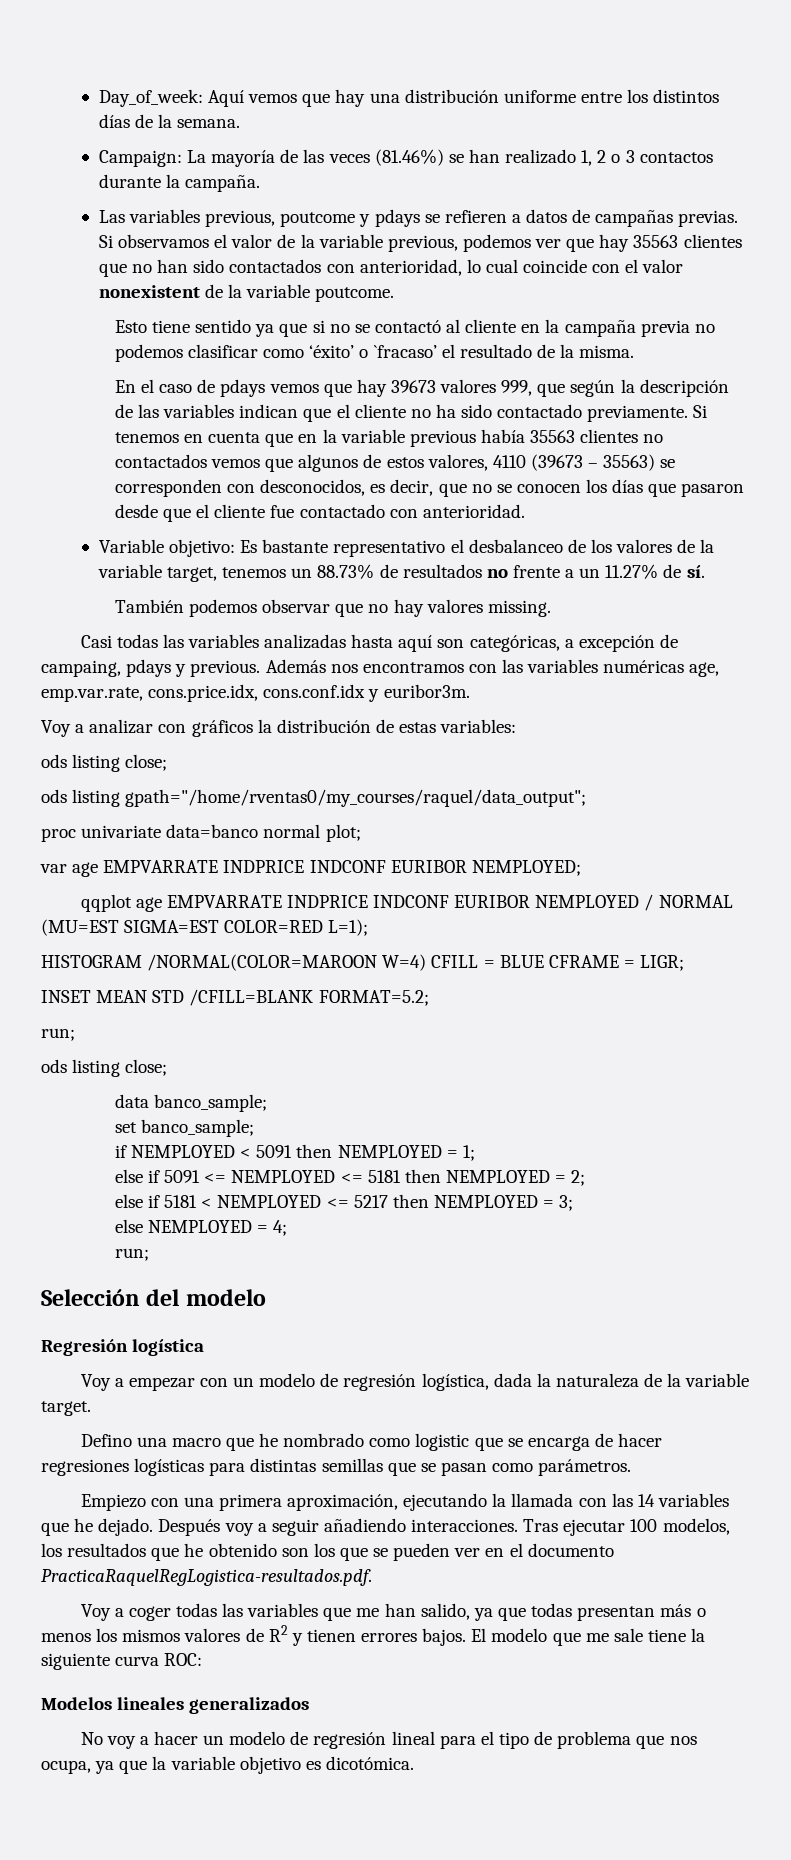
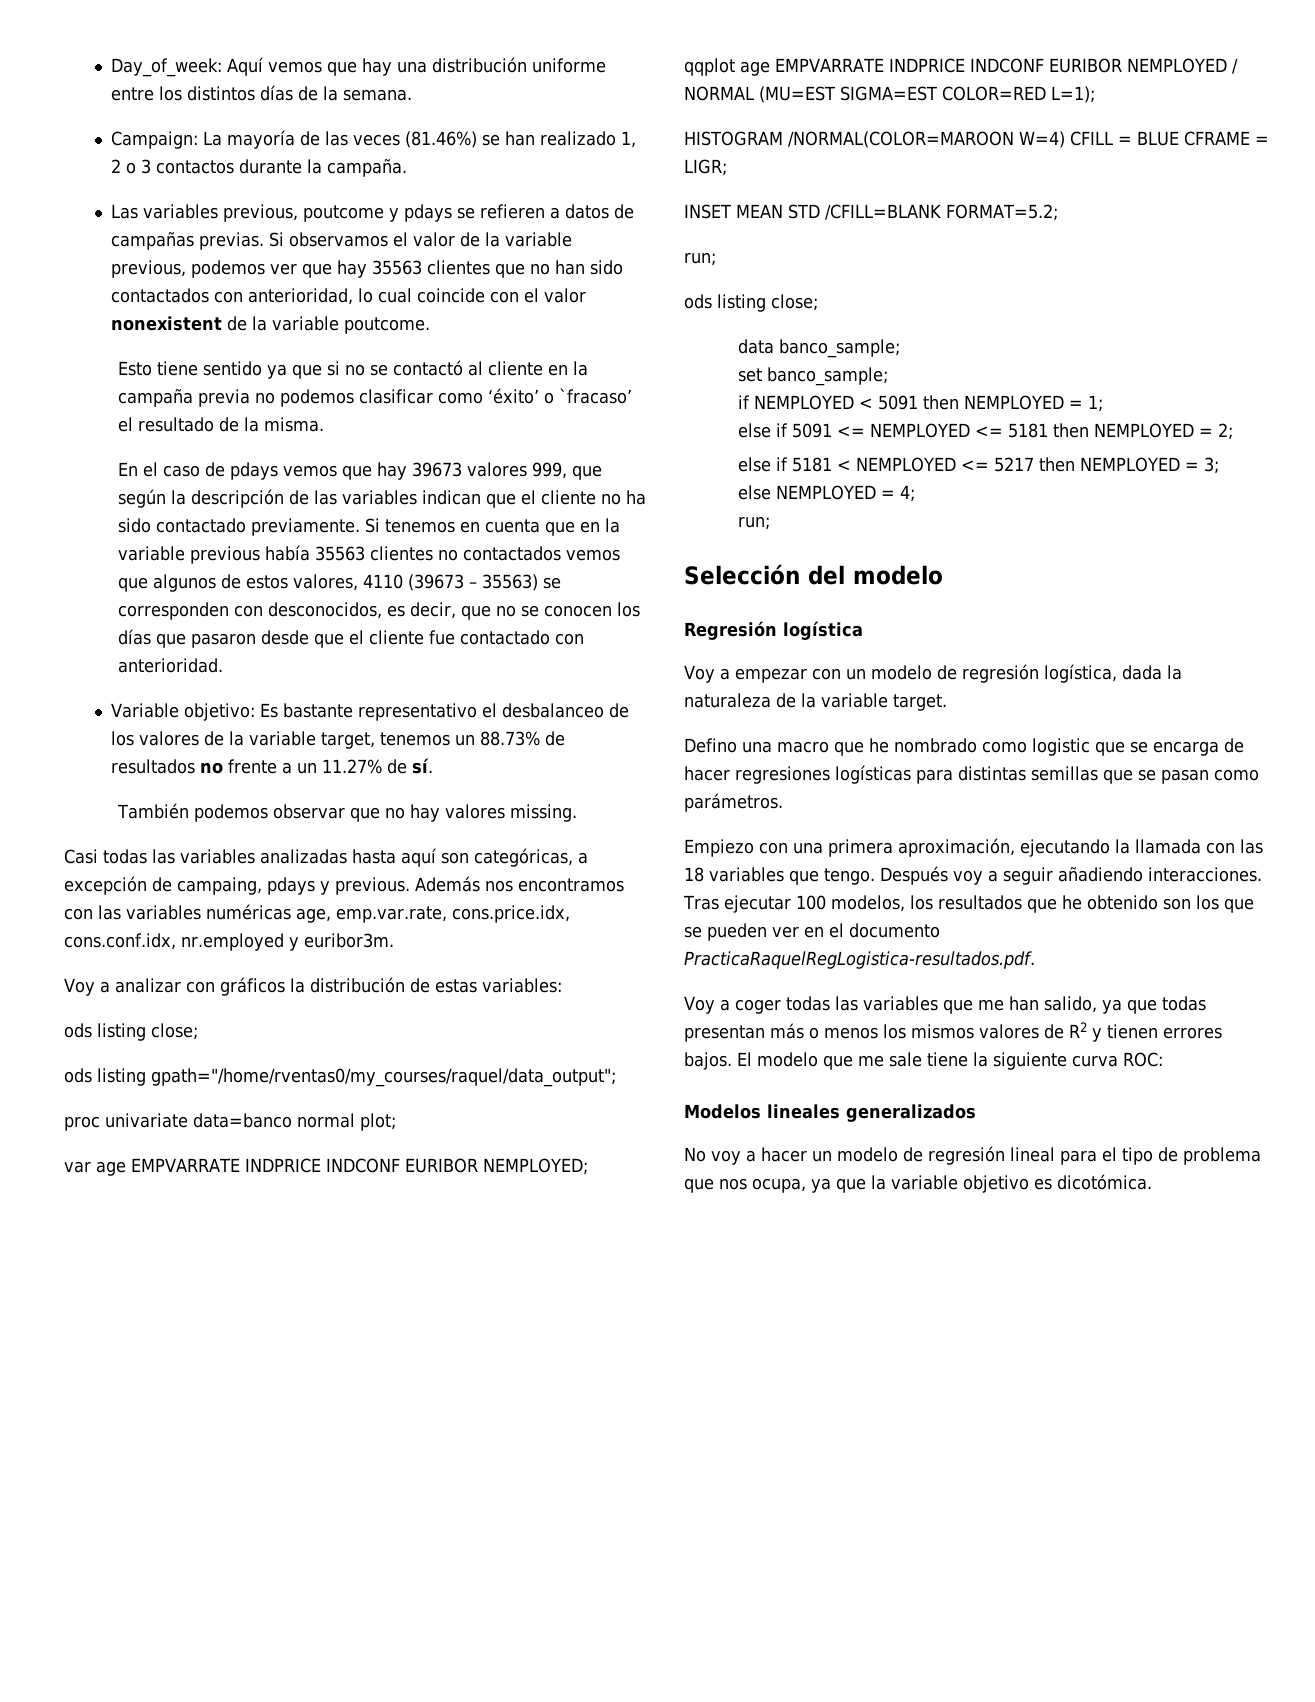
[263,684,366,698] cons.conf.idx -> [64,933,284,951] cons.conf.idx, nr.employed
[637,1493,729,1507] [41,1518,154,1536] 14 variables que he dejado. -> [684,867,875,885] 18 variables que tengo.

